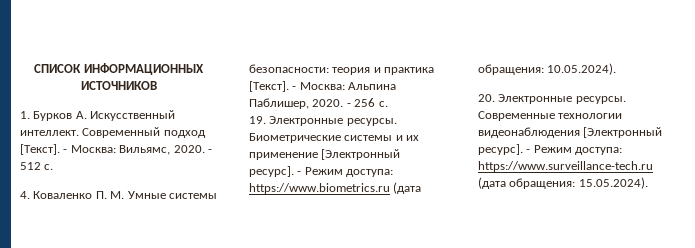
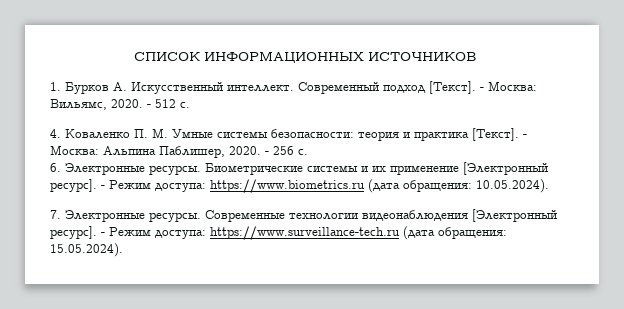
[249,116,266,124] 19. -> [50,163,61,172] 6.
[478,94,495,102] 20. -> [50,210,61,219] 7.

